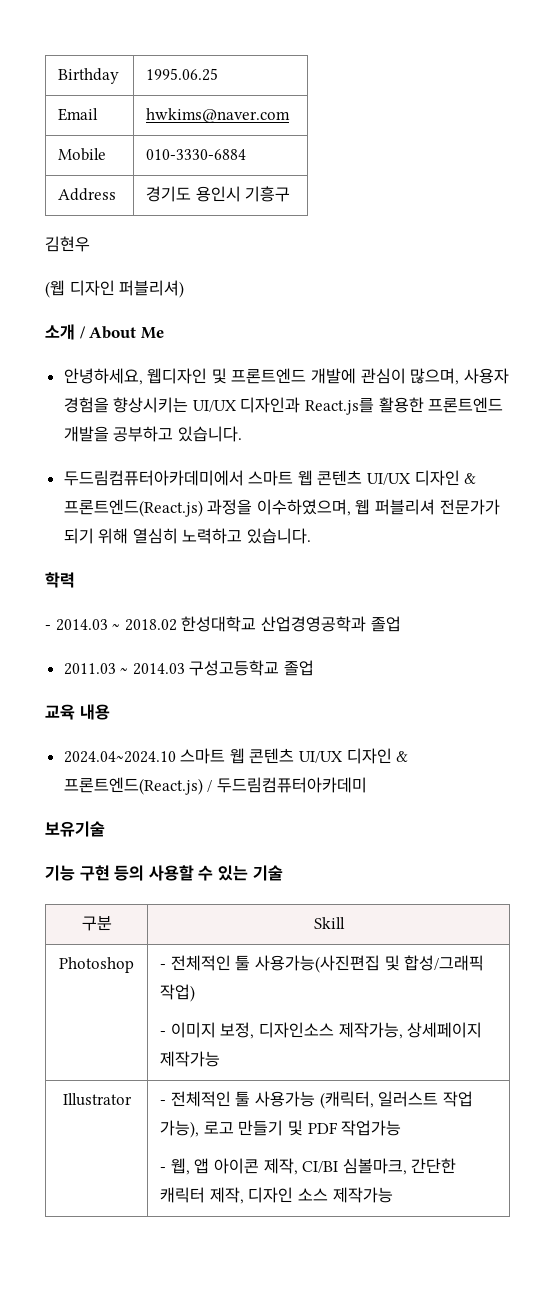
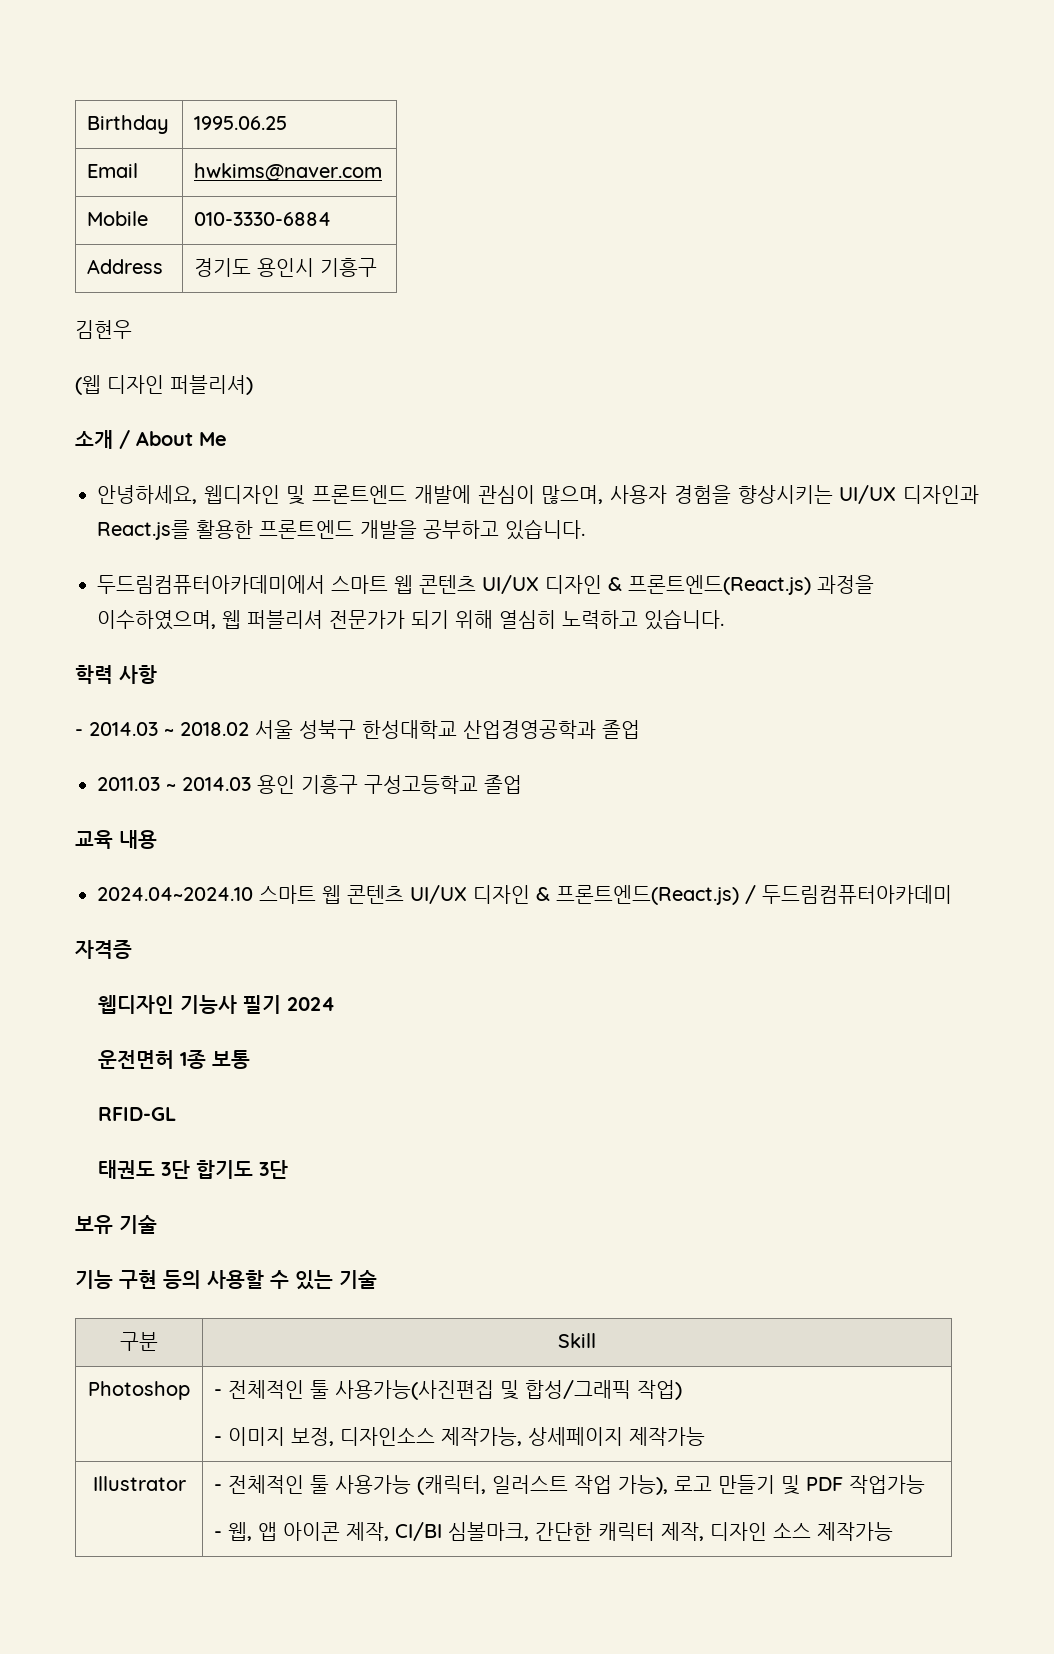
(75, 580) none -> [119,665,157,684] 사항
(177, 625) none -> [255,720,356,739] 서울 성북구
(185, 669) none -> [257,775,358,794] 용인 기흥구
[45,821,105,837] 보유기술 -> [75,940,132,959] [98,995,336,1014] [98,1050,251,1069] [98,1107,177,1121] [98,1160,289,1179] [75,1215,157,1234] 자격증 // 웹디자인 기능사 필기 2024 // 운전면허 1종 보통 // RFID-GL // 태권도 3단 합기도 3단 // 보유 기술

